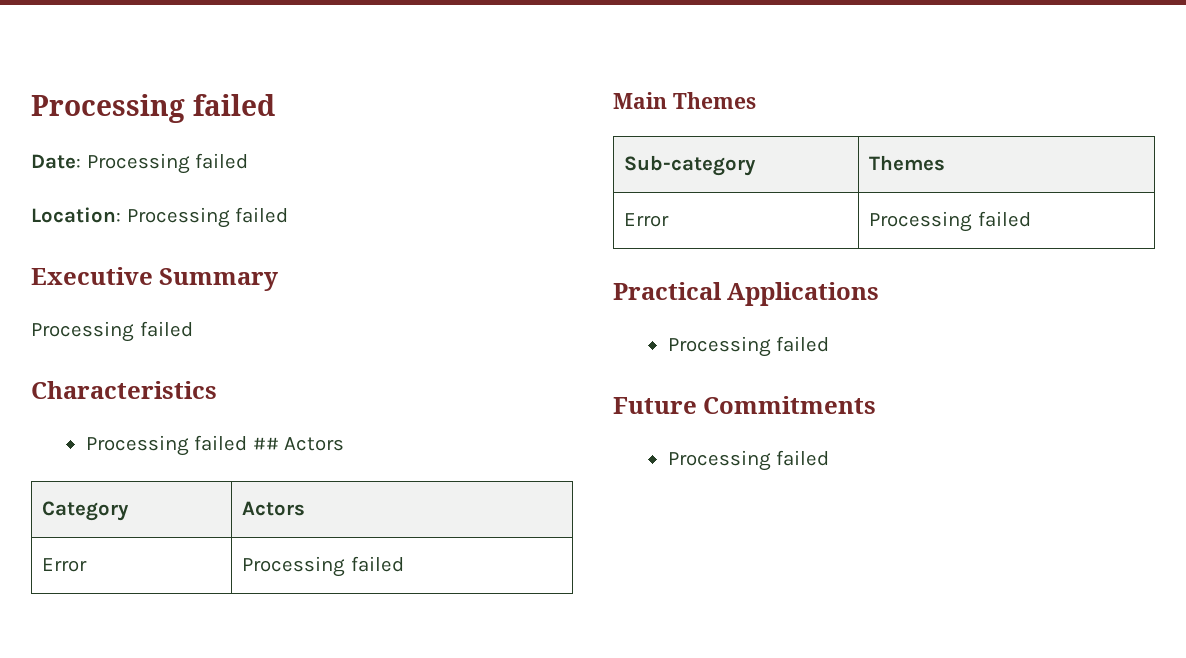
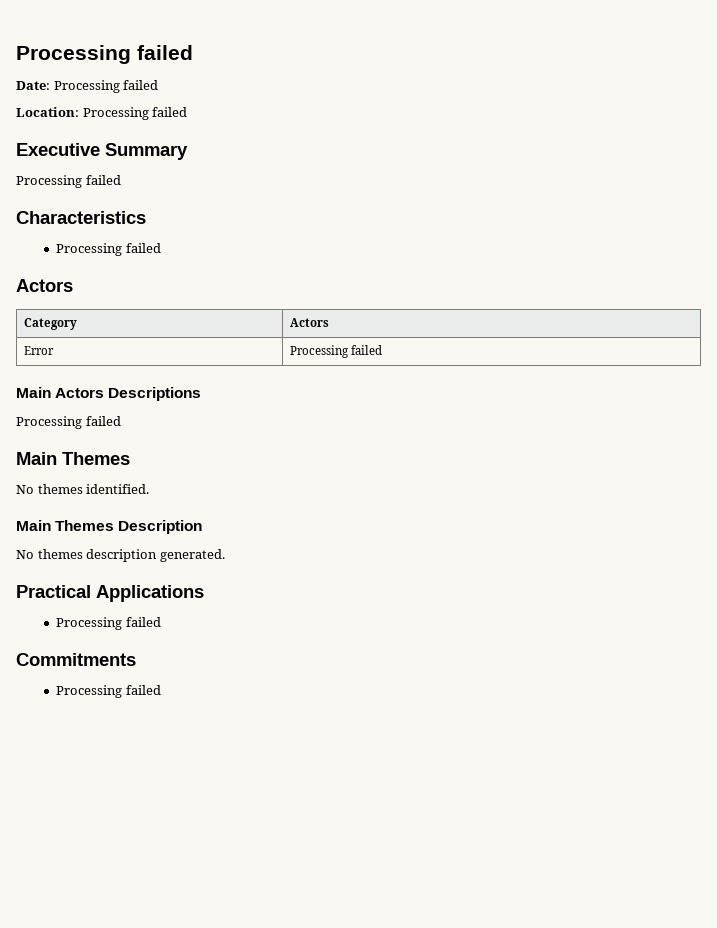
[252,437,279,450] ## -> (161, 248) //
[672,92,756,109] [624,155,757,176] [869,155,946,171] [624,213,670,227] [869,211,1032,232] Themes // Sub-category | Themes // Error | Processing failed -> [55,387,202,401] [16,416,121,429] [16,452,130,465] [16,484,150,494] [16,520,203,534] [16,549,225,562] Actors Descriptions // Processing failed // Main Themes // No themes identified. // Main Themes Description // No themes description generated.
[613,397,697,414] Future -> (161, 622) none

